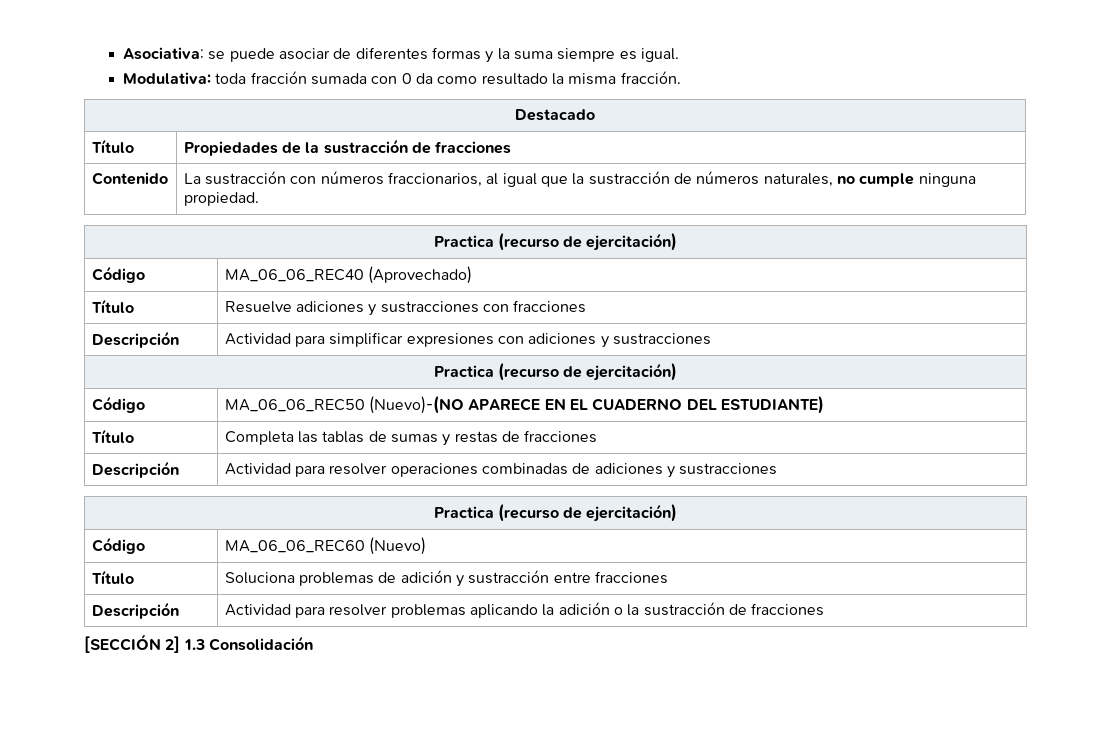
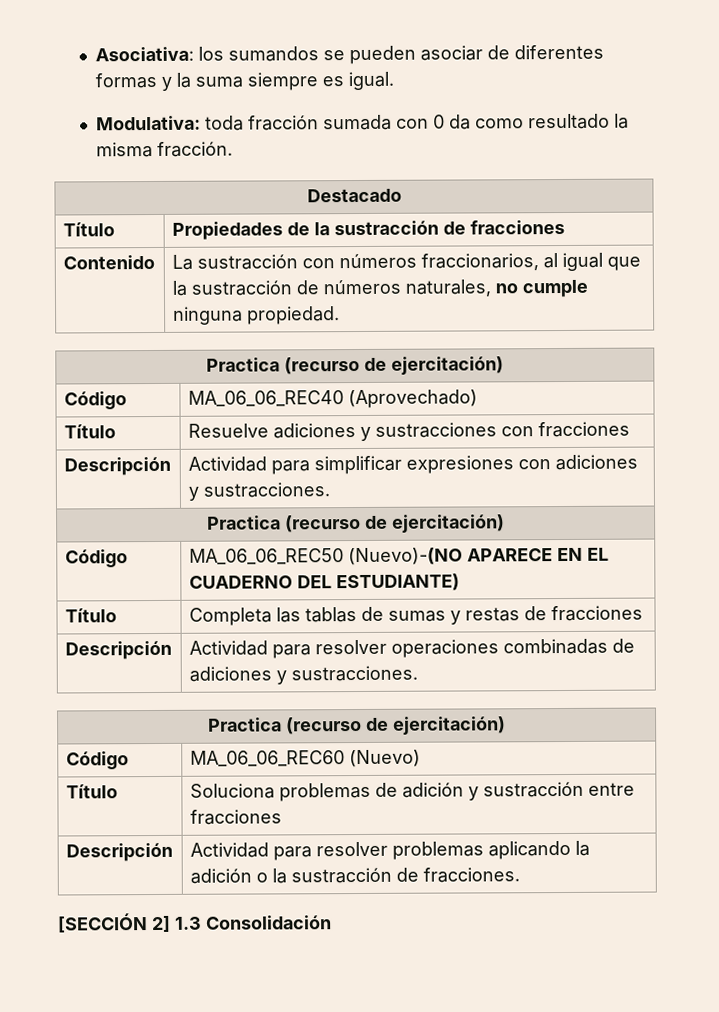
[208,48,275,62] se puede -> [198,45,417,65] los sumandos se pueden
[613,333,712,345] sustracciones -> [202,482,330,498] sustracciones.
[679,463,778,475] sustracciones -> [290,665,418,682] sustracciones.
[751,603,825,616] fracciones -> [422,867,520,883] fracciones.

